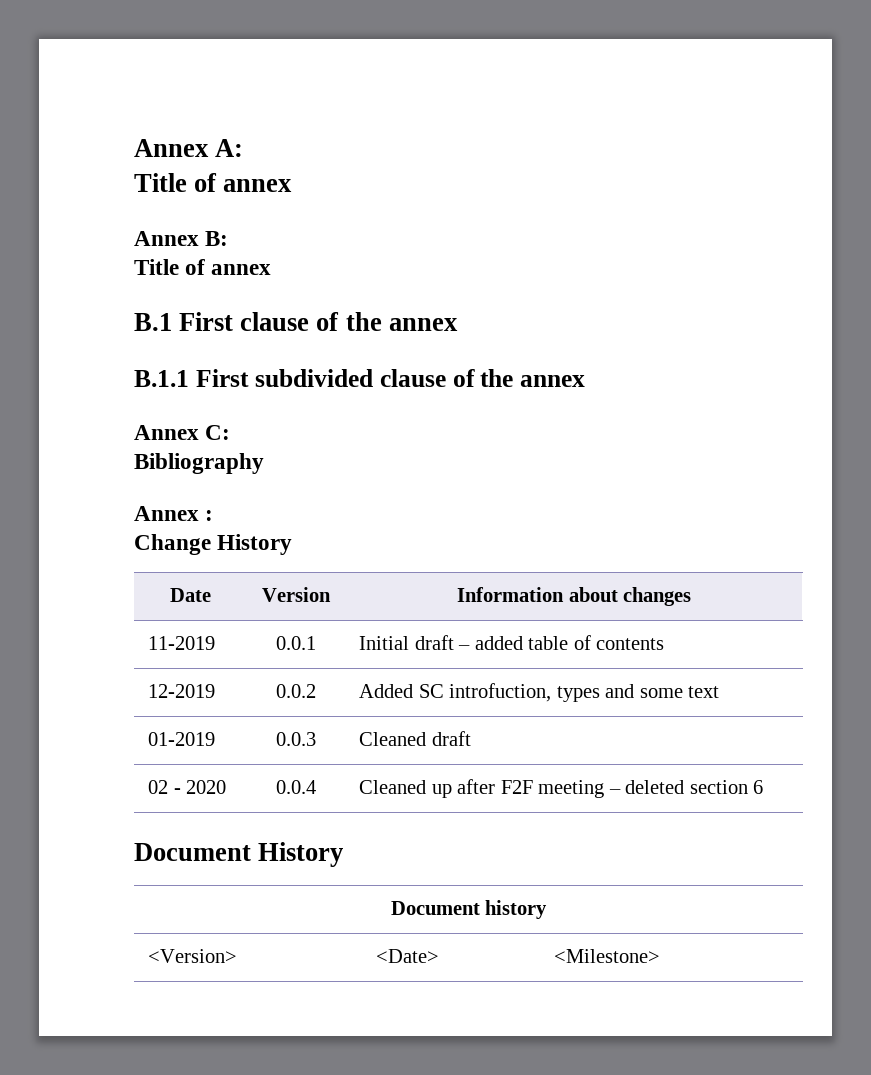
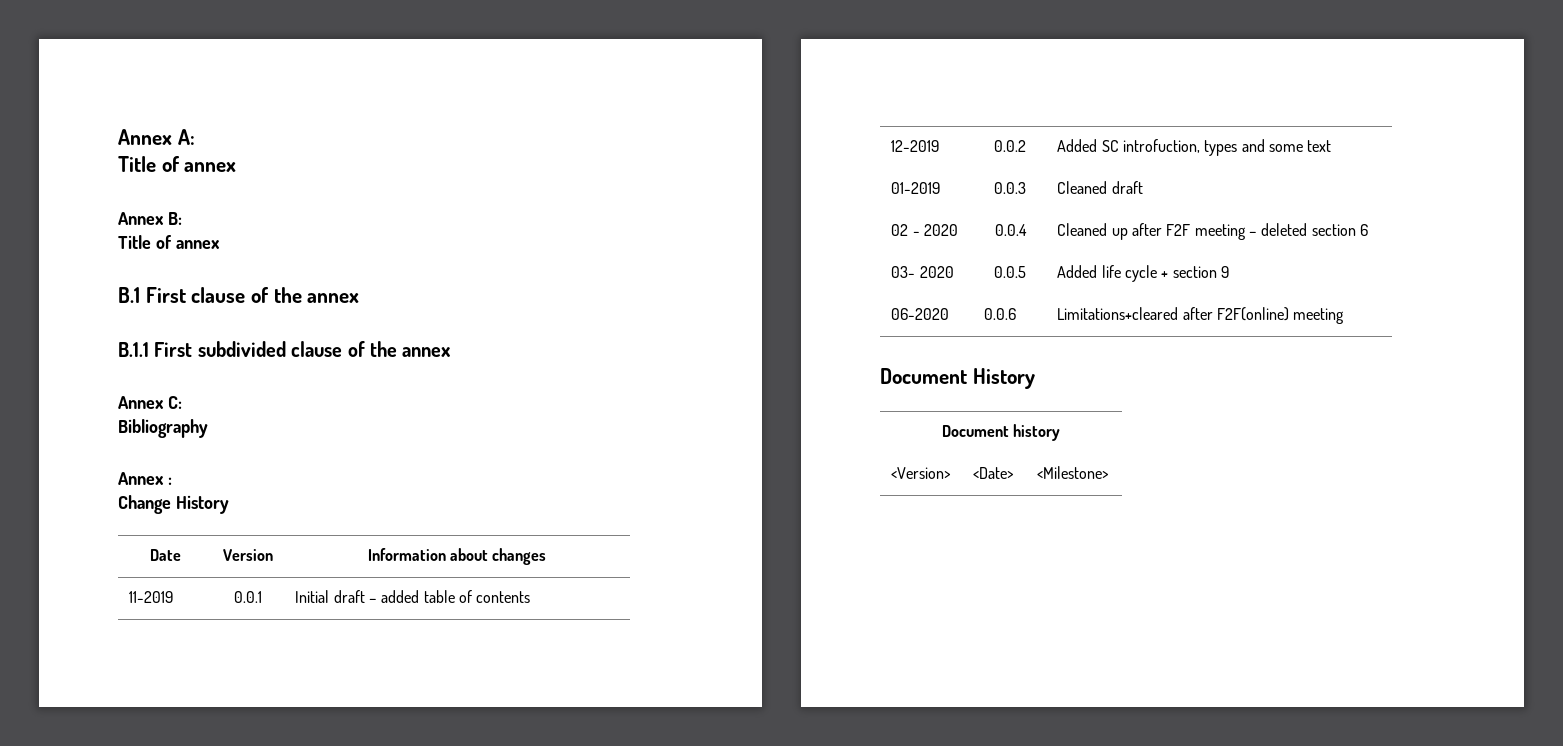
(764, 787) none -> [891,266,954,278] [994,266,1026,278] [1057,265,1230,282] [891,308,950,320] [984,308,1017,320] [1057,307,1345,324] // 03- 2020 | 0.0.5 | Added life cycle + section 9 // 06-2020 | 0.0.6 | Limitations+cleared after F2F(online) meeting

